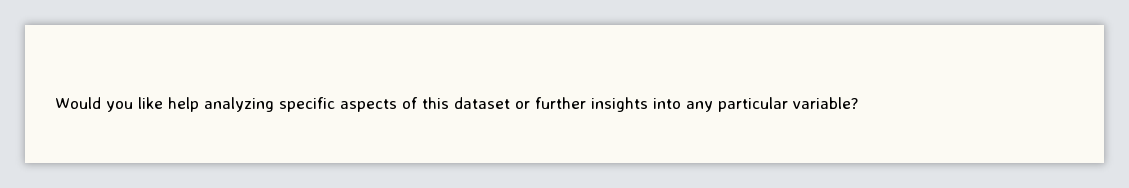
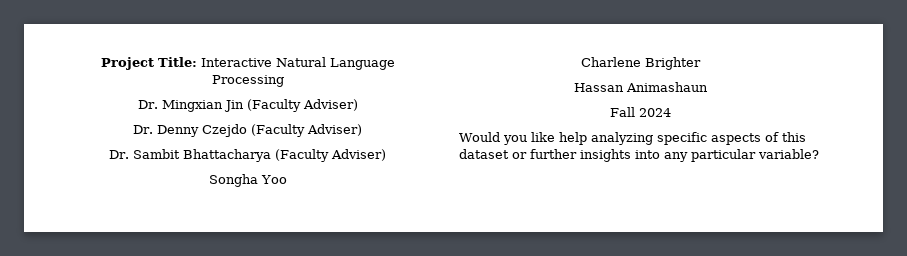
(55, 103) none -> [100,57,395,70] [211,75,284,87] [137,99,358,112] [133,124,362,137] [109,149,386,162] [208,174,287,187] [581,57,701,70] [574,82,708,92] [610,107,671,117] Project Title: Interactive Natural Language Processing // Dr. Mingxian Jin (Faculty Adviser) // Dr. Denny Czejdo (Faculty Adviser) // Dr. Sambit Bhattacharya (Faculty Adviser) // Songha Yoo // Charlene Brighter // Hassan Animashaun // Fall 2024 //

